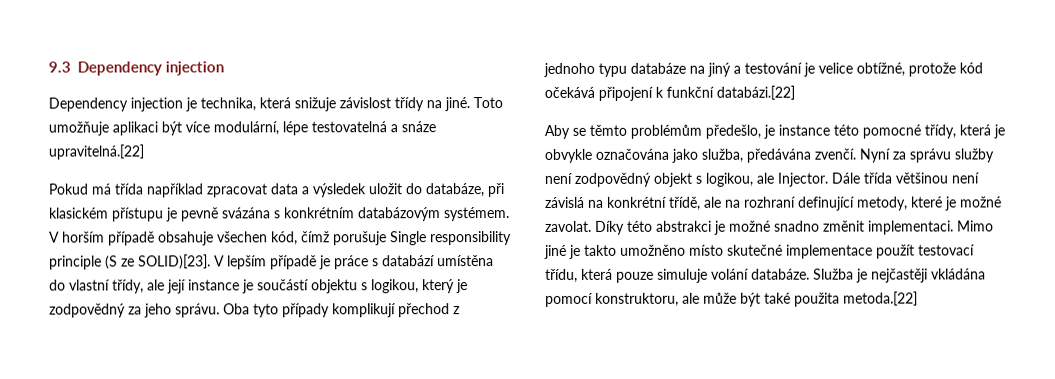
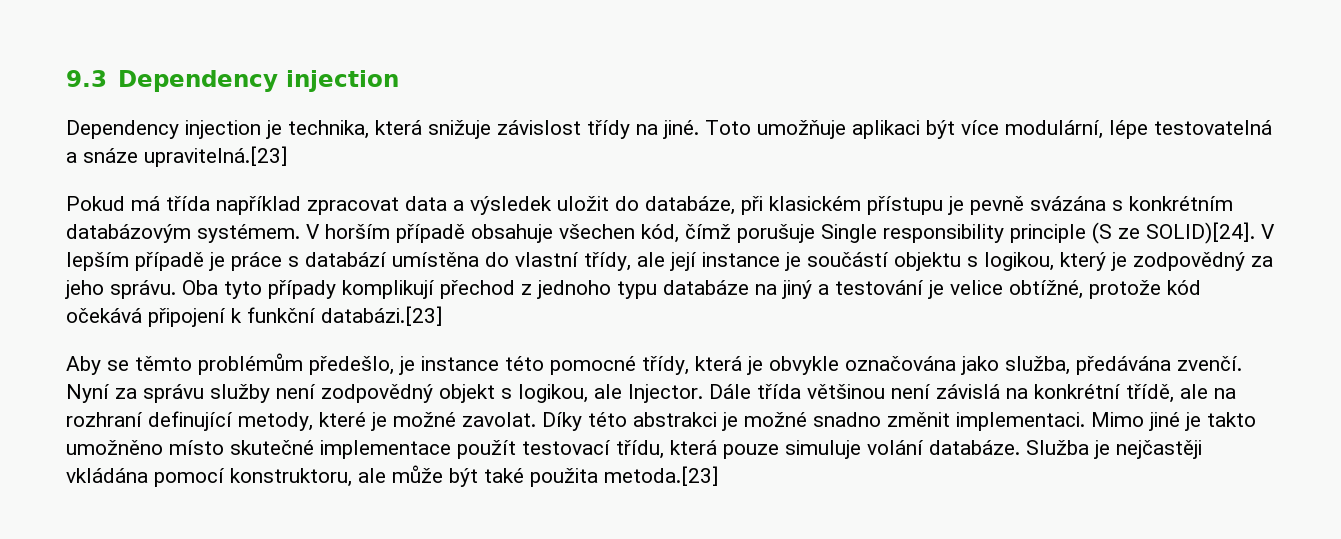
[48,144,144,160] upravitelná.[22] -> [144,146,288,167] upravitelná.[23]
[138,254,211,270] SOLID)[23]. -> [1146,222,1255,244] SOLID)[24].
[716,85,795,100] databázi.[22] -> [321,306,443,326] databázi.[23]
[843,291,918,306] metoda.[22] -> [604,466,719,486] metoda.[23]

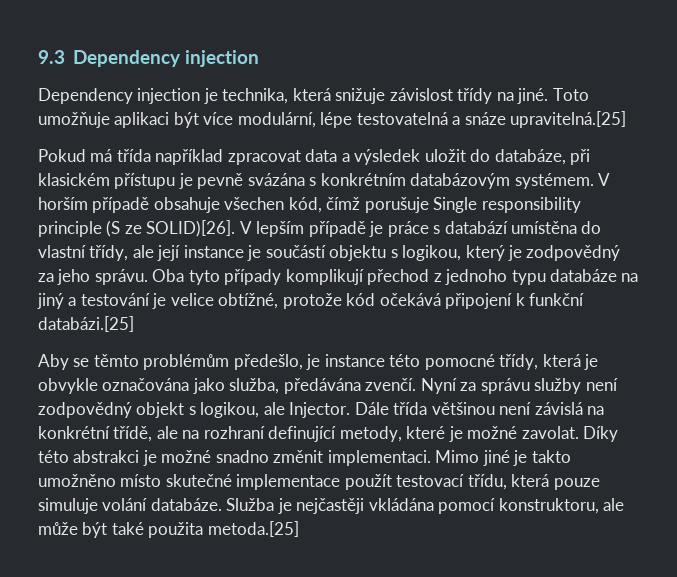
[144,146,288,167] upravitelná.[23] -> [510,111,627,128] upravitelná.[25]
[1146,222,1255,244] SOLID)[24]. -> [146,220,236,237] SOLID)[26].
[321,306,443,326] databázi.[23] -> [38,316,134,332] databázi.[25]
[604,466,719,486] metoda.[23] -> [207,521,299,537] metoda.[25]

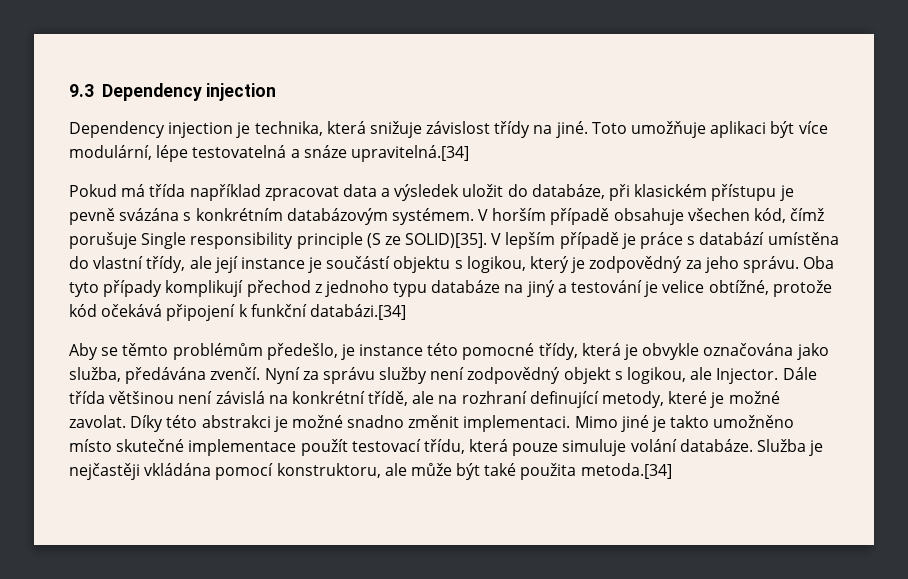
[510,111,627,128] upravitelná.[25] -> [350,145,469,162] upravitelná.[34]
[146,220,236,237] SOLID)[26]. -> [405,233,488,248] SOLID)[35].
[38,316,134,332] databázi.[25] -> [309,304,406,320] databázi.[34]
[207,521,299,537] metoda.[25] -> [580,463,672,479] metoda.[34]

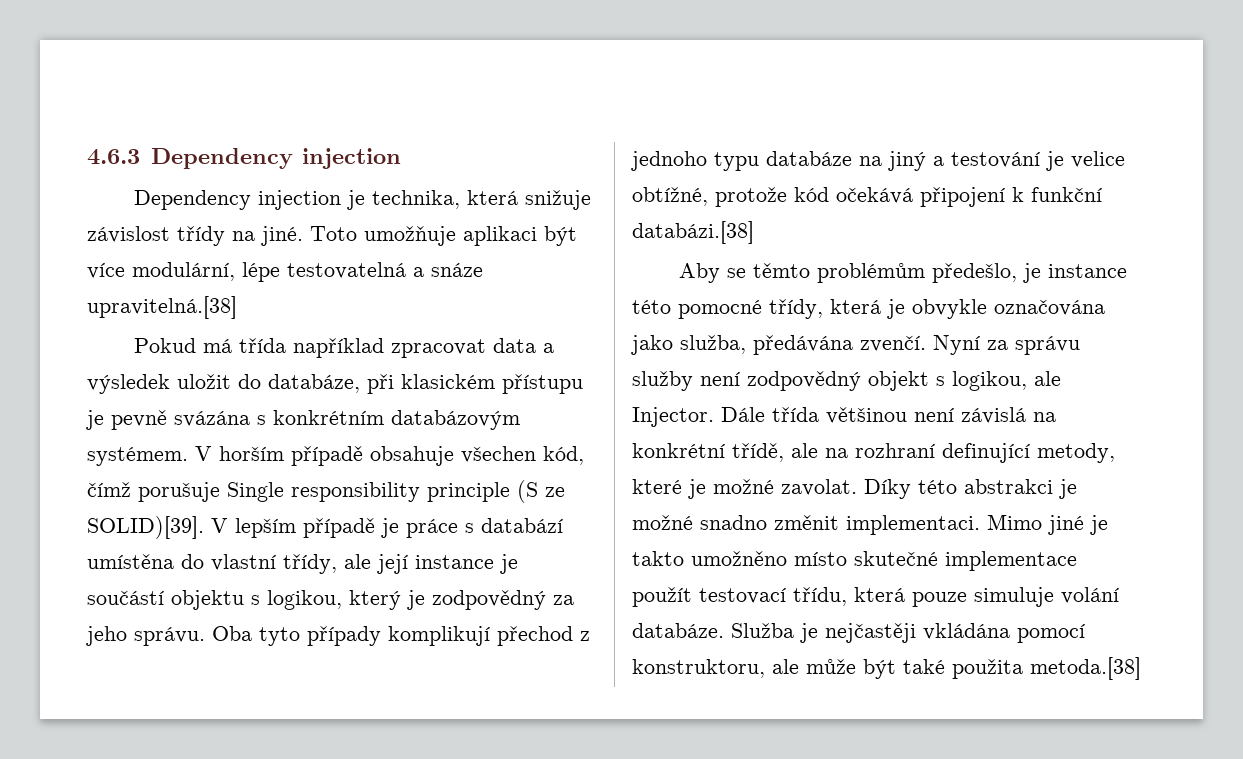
[69,84,94,97] 9.3 -> [87,149,140,165] 4.6.3
[350,145,469,162] upravitelná.[34] -> [87,296,237,319] upravitelná.[38]
[405,233,488,248] SOLID)[35]. -> [87,516,204,539] SOLID)[39].
[309,304,406,320] databázi.[34] -> [632,221,754,244] databázi.[38]
[580,463,672,479] metoda.[34] -> [1030,657,1141,680] metoda.[38]

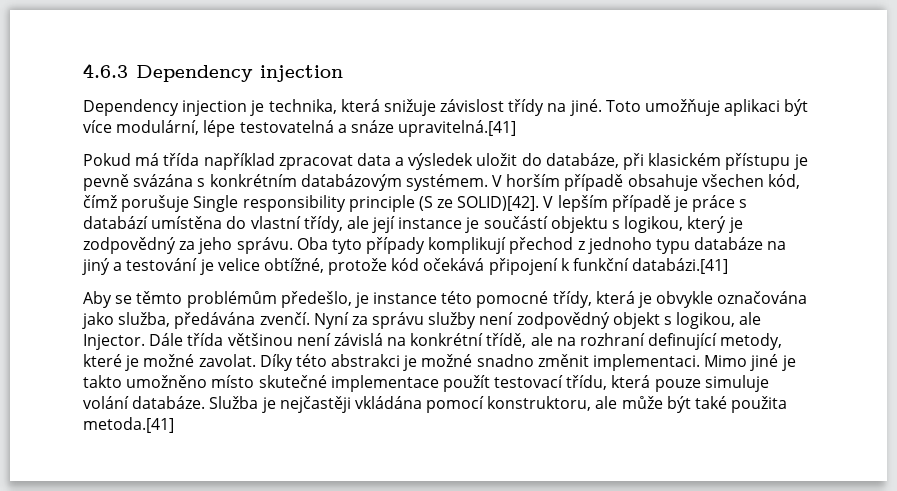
[87,296,237,319] upravitelná.[38] -> [398,120,517,137] upravitelná.[41]
[87,516,204,539] SOLID)[39]. -> [457,196,540,211] SOLID)[42].
[632,221,754,244] databázi.[38] -> [632,258,729,274] databázi.[41]
[1030,657,1141,680] metoda.[38] -> [83,417,174,433] metoda.[41]

